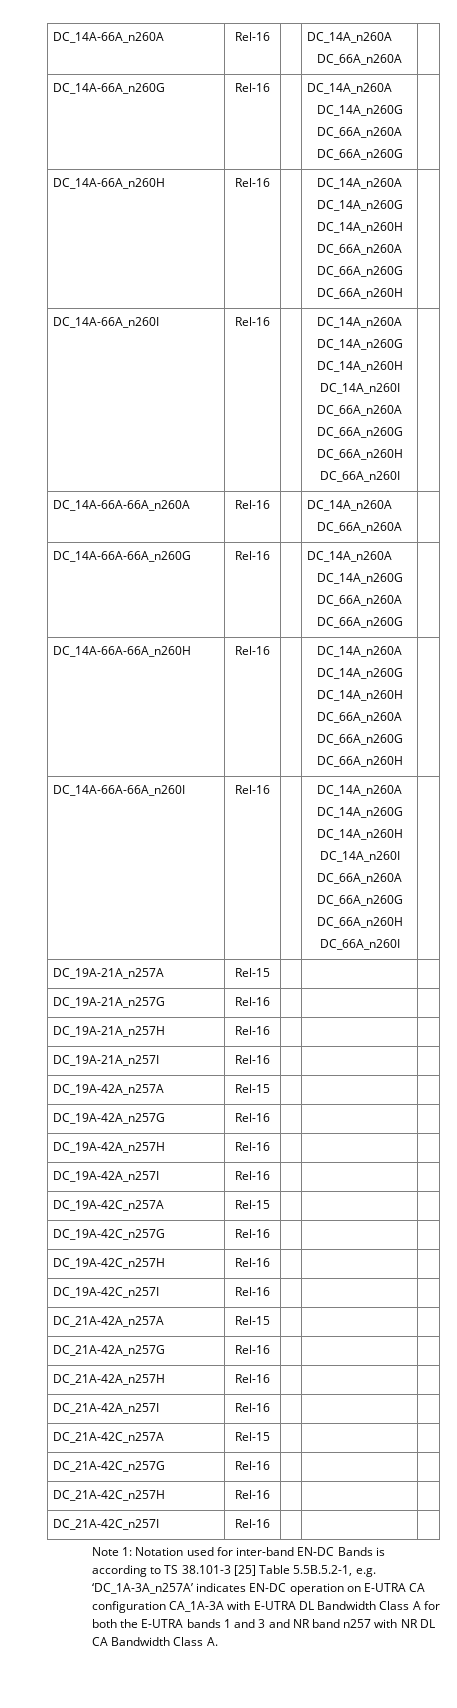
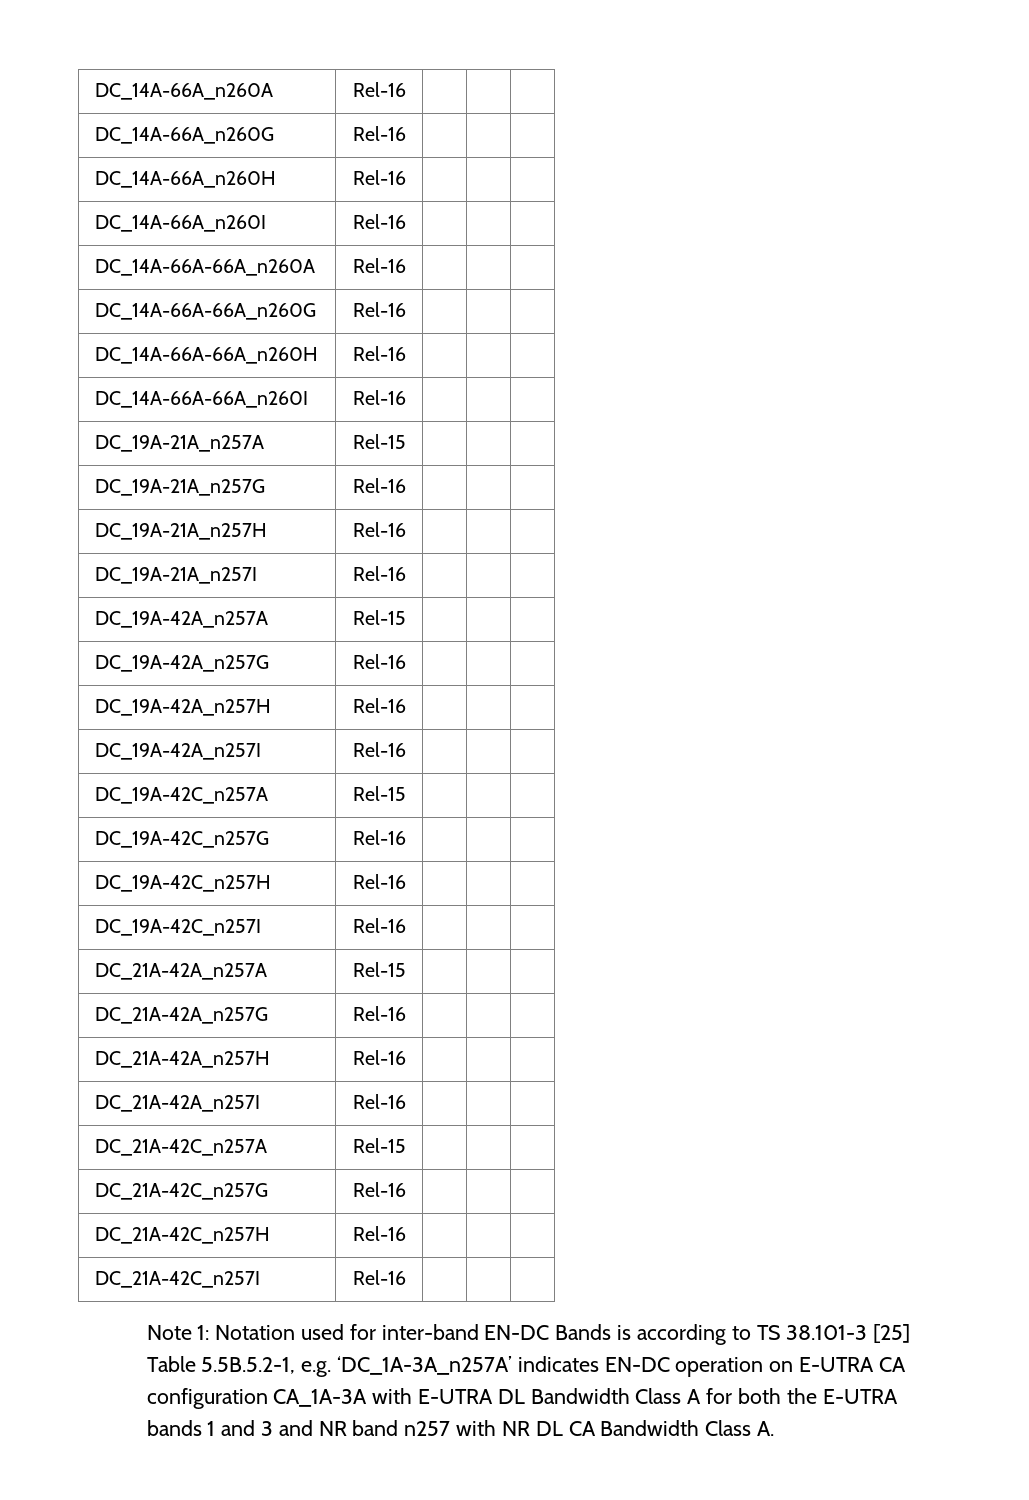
[307,32,393,43] [317,54,402,65] DC_14A_n260A // DC_66A_n260A -> (406, 89) none
[307,83,393,94] [316,105,403,116] [317,127,402,138] [316,149,403,160] [53,178,166,189] [235,178,270,187] [317,178,402,189] [316,200,403,211] [316,222,403,233] [317,244,402,255] [316,266,403,277] [316,288,403,299] [53,317,160,328] [235,317,270,326] [317,317,402,328] [316,339,403,350] [316,361,403,372] [319,383,400,394] [317,405,402,416] [316,427,403,438] [316,449,403,460] [319,471,400,482] DC_14A_n260A // DC_14A_n260G // DC_66A_n260A // DC_66A_n260G | // DC_14A-66A_n260H | Rel-16 | | DC_14A_n260A // DC_14A_n260G // DC_14A_n260H // DC_66A_n260A // DC_66A_n260G // DC_66A_n260H | // DC_14A-66A_n260I | Rel-16 | | DC_14A_n260A // DC_14A_n260G // DC_14A_n260H // DC_14A_n260I // DC_66A_n260A // DC_66A_n260G // DC_66A_n260H // DC_66A_n260I -> [94,171,276,188] [352,170,406,185] [94,215,266,232] [352,214,406,229] | // DC_14A-66A_n260H | Rel-16 | | | // DC_14A-66A_n260I | Rel-16 | |
[307,500,393,511] [317,522,402,533] DC_14A_n260A // DC_66A_n260A -> (406, 265) none
[307,551,393,562] [316,573,403,584] [317,595,402,606] [316,617,403,628] [53,646,192,657] [235,646,270,655] [317,646,402,657] [316,668,403,679] [316,690,403,701] [317,712,402,723] [316,734,403,745] [316,756,403,767] [53,785,186,796] [235,785,270,794] [317,785,402,796] [316,807,403,818] [316,829,403,840] [319,851,400,862] [317,873,402,884] [316,895,403,906] [316,917,403,928] [319,939,400,950] DC_14A_n260A // DC_14A_n260G // DC_66A_n260A // DC_66A_n260G | // DC_14A-66A-66A_n260H | Rel-16 | | DC_14A_n260A // DC_14A_n260G // DC_14A_n260H // DC_66A_n260A // DC_66A_n260G // DC_66A_n260H | // DC_14A-66A-66A_n260I | Rel-16 | | DC_14A_n260A // DC_14A_n260G // DC_14A_n260H // DC_14A_n260I // DC_66A_n260A // DC_66A_n260G // DC_66A_n260H // DC_66A_n260I -> [94,347,318,364] [352,346,406,361] [94,391,308,408] [352,390,406,405] | // DC_14A-66A-66A_n260H | Rel-16 | | | // DC_14A-66A-66A_n260I | Rel-16 | |

